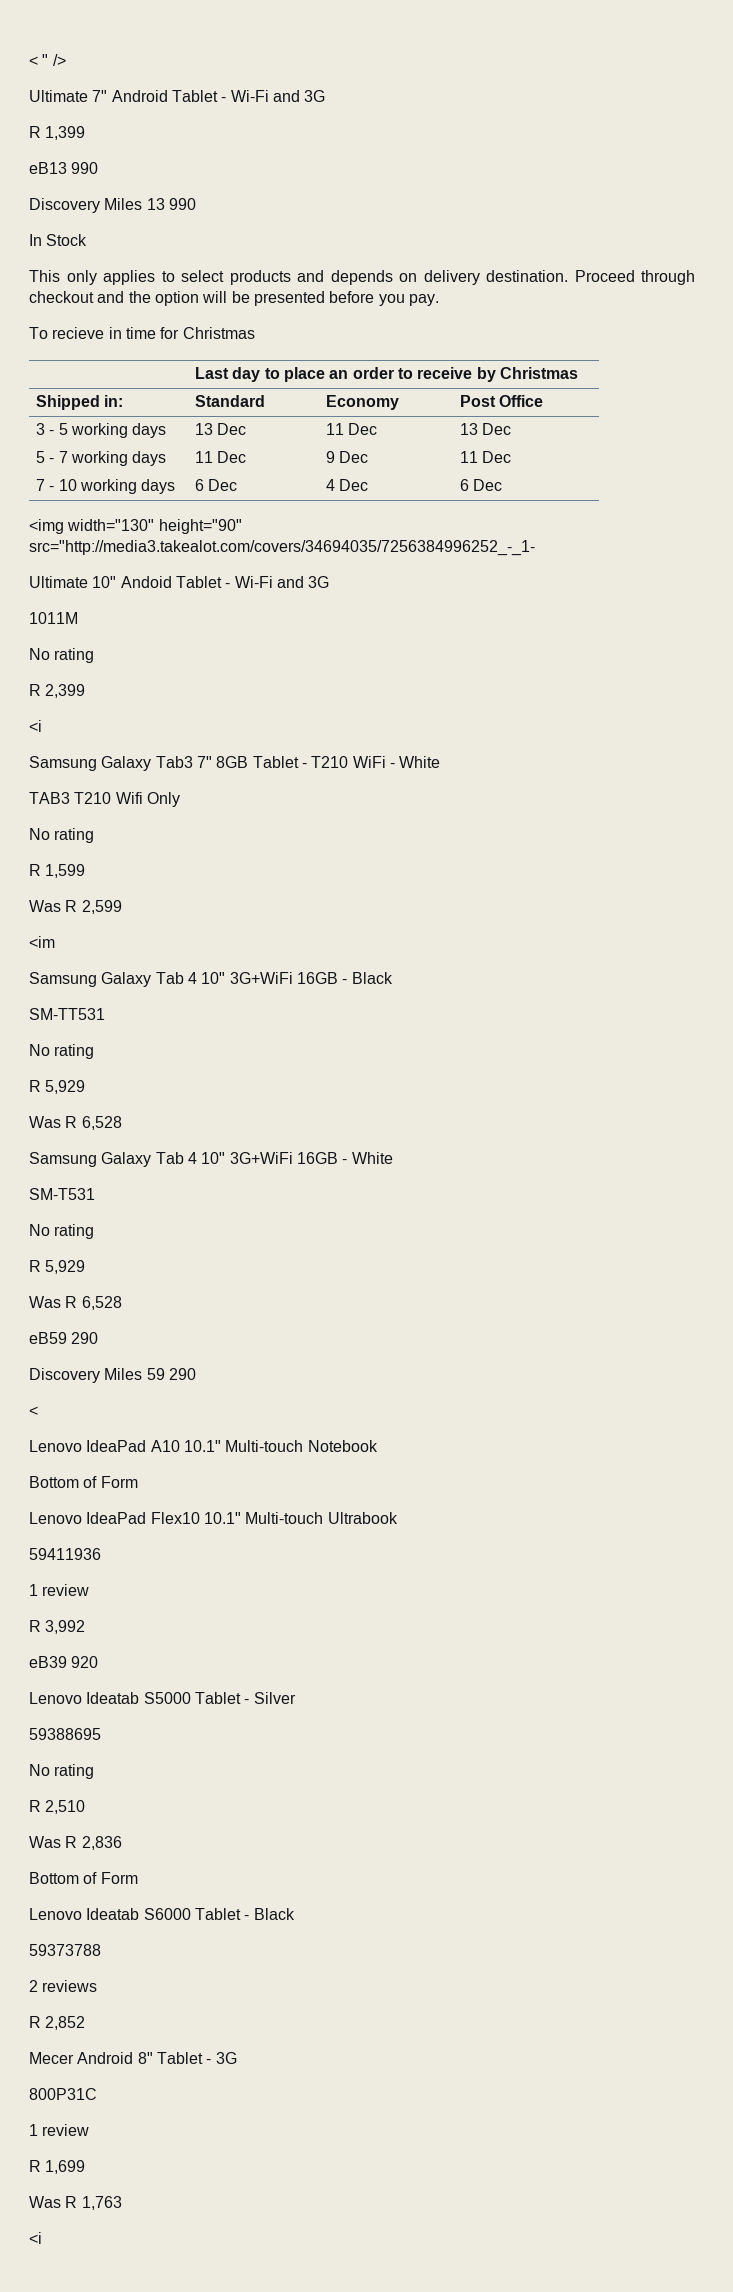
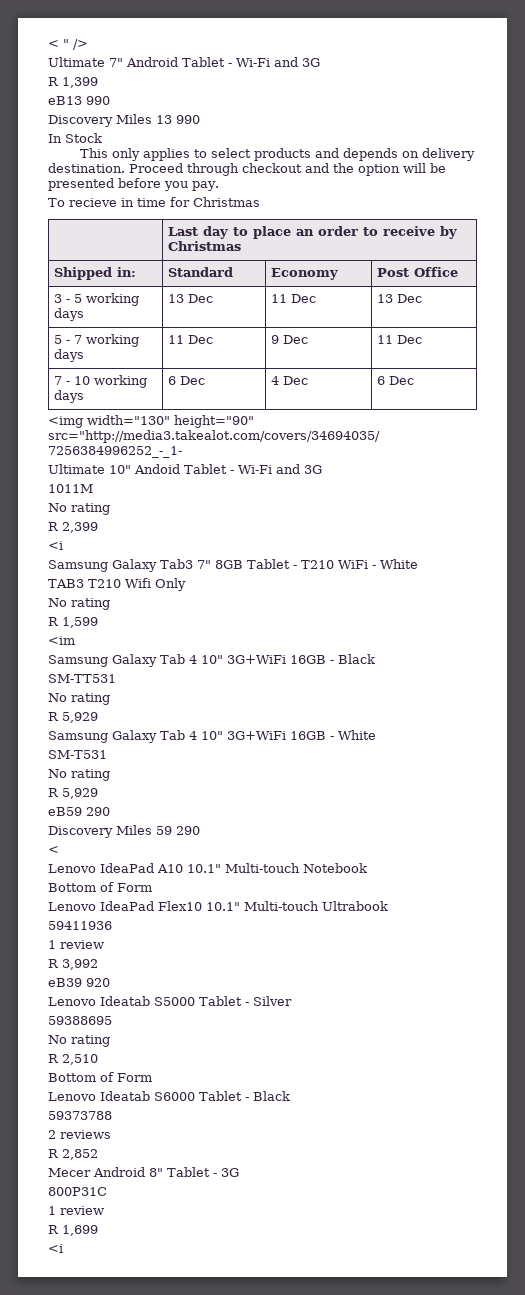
[29,900,122,914] // Was R 2,599 -> (98, 622) none
[29,1116,122,1130] // Was R 6,528 -> (98, 717) none
[29,1296,122,1310] // Was R 6,528 -> (98, 793) none
[29,1836,122,1850] // Was R 2,836 -> (98, 1059) none
[29,2196,122,2210] // Was R 1,763 -> (98, 1230) none

